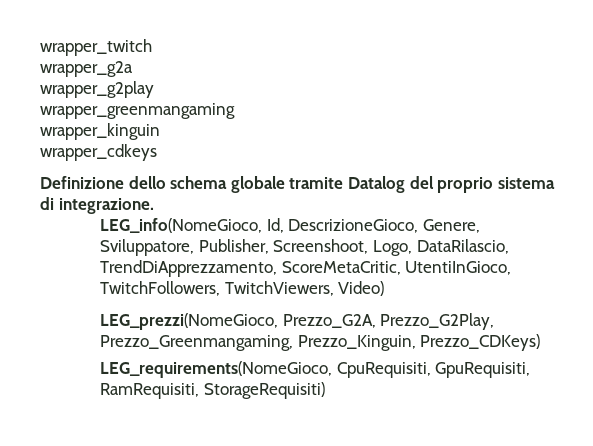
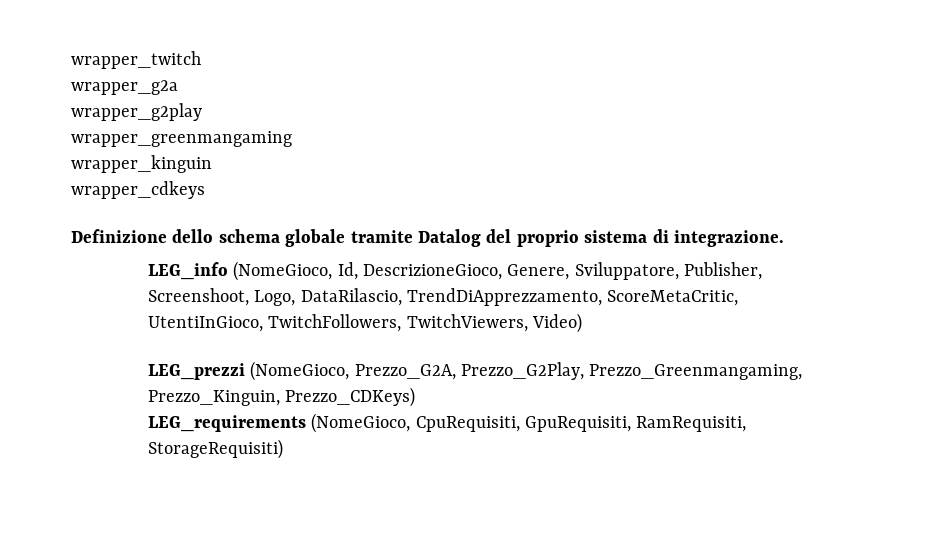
[100,218,263,233] LEG_info(NomeGioco, -> [147,261,333,281] LEG_info (NomeGioco,
[100,313,279,330] LEG_prezzi(NomeGioco, -> [147,361,350,381] LEG_prezzi (NomeGioco,
[100,361,333,378] LEG_requirements(NomeGioco, -> [147,413,411,433] LEG_requirements (NomeGioco,

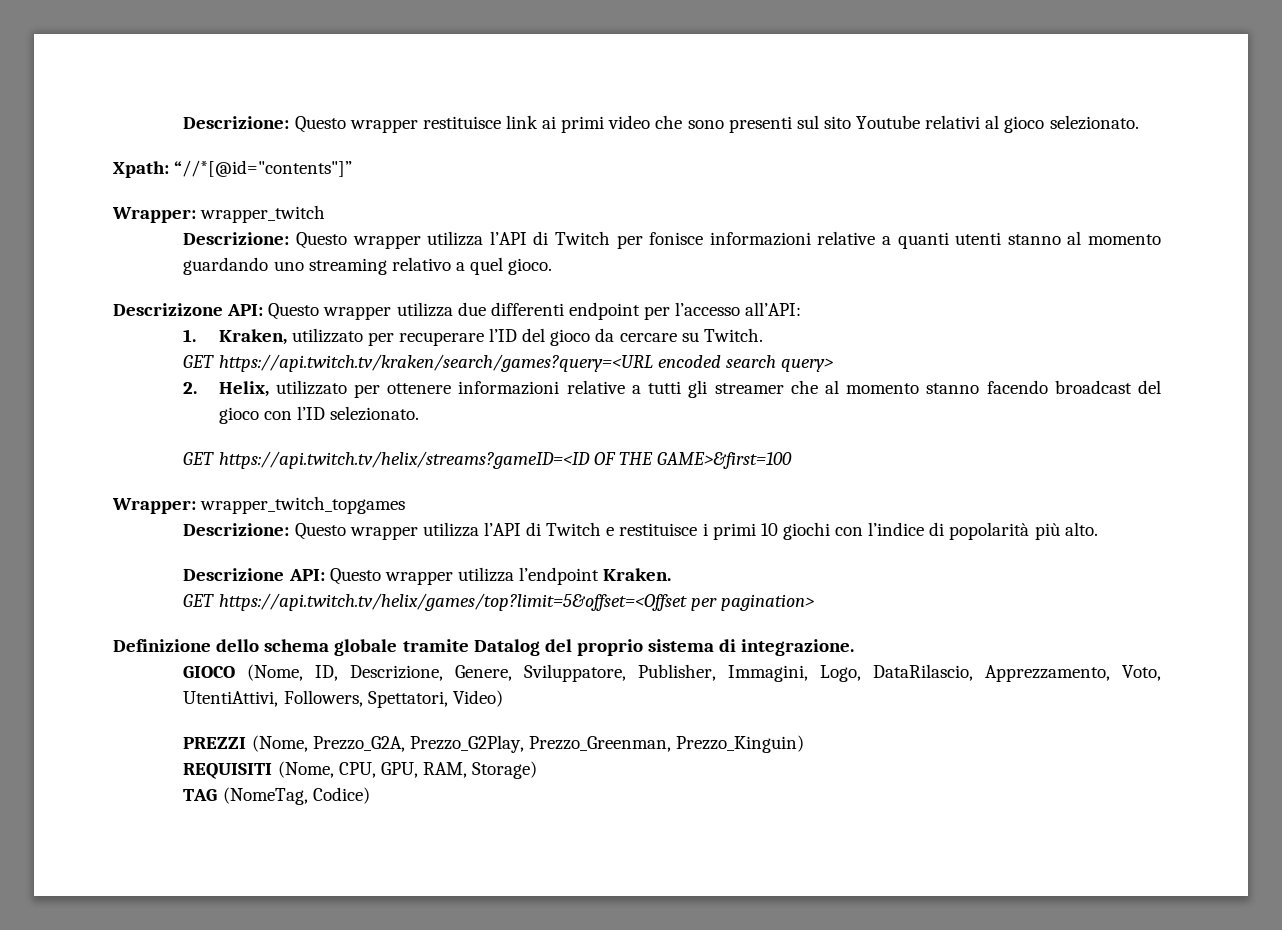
[71,51,201,69] [71,80,178,95] [71,103,202,121] [71,131,292,147] [71,155,212,173] [71,181,205,199] wrapper_twitch // wrapper_g2a // wrapper_g2play // wrapper_greenmangaming // wrapper_kinguin // wrapper_cdkeys -> [183,115,1139,133] [113,160,353,178] [112,205,326,223] [183,231,1161,249] [183,257,553,275] [113,302,802,320] [183,328,763,346] [183,354,833,372] [183,380,1161,398] [218,406,419,424] [183,451,792,469] [112,496,406,514] [183,522,1098,540] [183,567,672,585] [183,593,814,611] Descrizione: Questo wrapper restituisce link ai primi video che sono presenti sul sito Youtube relativi al gioco selezionato. // Xpath: “//*[@id="contents"]” // Wrapper: wrapper_twitch // Descrizione: Questo wrapper utilizza l’API di Twitch per fonisce informazioni relative a quanti utenti stanno al momento guardando uno streaming relativo a quel gioco. // Descrizizone API: Questo wrapper utilizza due differenti endpoint per l’accesso all’API: // 1. Kraken, utilizzato per recuperare l’ID del gioco da cercare su Twitch. // GET https://api.twitch.tv/kraken/search/games?query=<URL encoded search query> // 2. Helix, utilizzato per ottenere informazioni relative a tutti gli streamer che al momento stanno facendo broadcast del gioco con l’ID selezionato. // GET https://api.twitch.tv/helix/streams?gameID=<ID OF THE GAME>&first=100 // Wrapper: wrapper_twitch_topgames // Descrizione: Questo wrapper utilizza l’API di Twitch e restituisce i primi 10 giochi con l’indice di popolarità più alto. // Descrizione API: Questo wrapper utilizza l’endpoint Kraken. // GET https://api.twitch.tv/helix/games/top?limit=5&offset=<Offset per pagination>
[147,261,502,281] LEG_info (NomeGioco, Id, DescrizioneGioco, -> [183,664,444,681] GIOCO (Nome, ID, Descrizione,
[147,288,249,306] Screenshoot, -> [728,665,809,682] Immagini,
[406,288,739,306] [147,313,582,333] [147,361,803,381] [147,387,416,407] [147,413,747,433] [147,439,283,459] TrendDiApprezzamento, ScoreMetaCritic, UtentiInGioco, TwitchFollowers, TwitchViewers, Video) // LEG_prezzi (NomeGioco, Prezzo_G2A, Prezzo_G2Play, Prezzo_Greenmangaming, Prezzo_Kinguin, Prezzo_CDKeys) // LEG_requirements (NomeGioco, CpuRequisiti, GpuRequisiti, RamRequisiti, StorageRequisiti) -> [985,665,1162,682] [183,690,503,708] [183,735,805,753] [183,761,538,779] [183,787,370,805] Apprezzamento, Voto, UtentiAttivi, Followers, Spettatori, Video) // PREZZI (Nome, Prezzo_G2A, Prezzo_G2Play, Prezzo_Greenman, Prezzo_Kinguin) // REQUISITI (Nome, CPU, GPU, RAM, Storage) // TAG (NomeTag, Codice)

